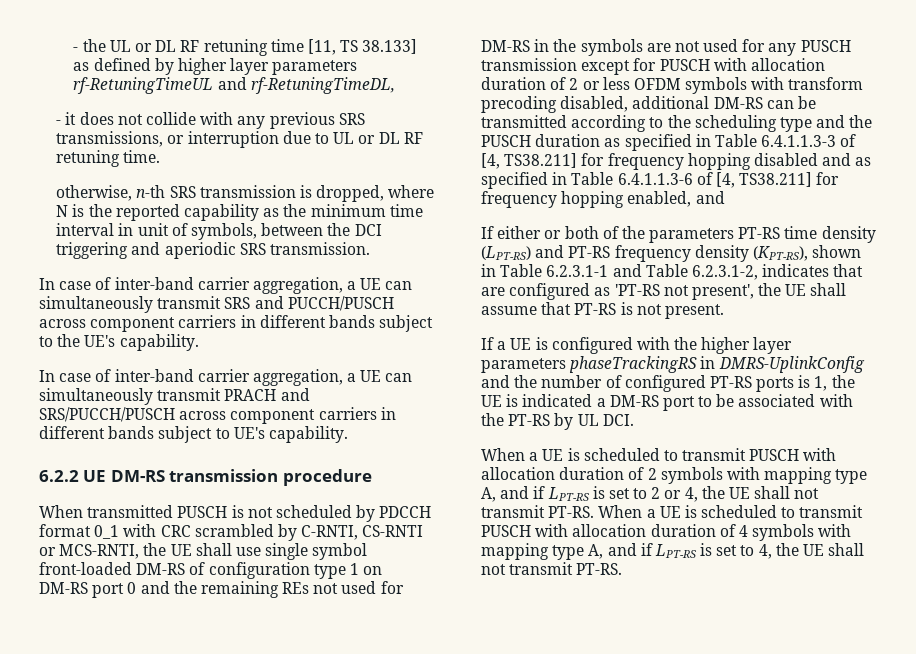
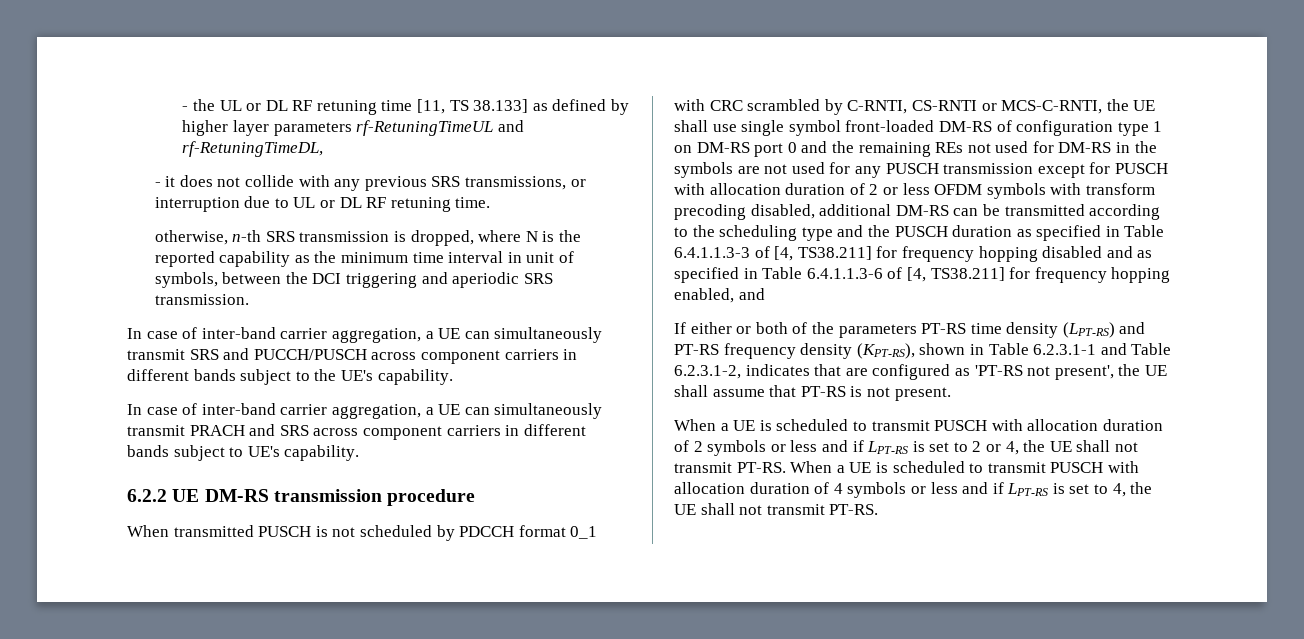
[39,407,175,422] SRS/PUCCH/PUSCH -> [279,425,309,436] SRS
[59,544,140,559] MCS-RNTI, -> [1001,100,1103,114] MCS-C-RNTI,
[481,337,793,354] [481,356,865,373] [481,375,855,392] [481,394,853,411] [481,413,634,430] // If a UE is configured with the higher layer parameters phaseTrackingRS in DMRS-UplinkConfig and the number of configured PT-RS ports is 1, the UE is indicated a DM-RS port to be associated with the PT-RS by UL DCI. -> (951, 394) none
[726,467,868,484] [481,487,496,502] with mapping type A, -> [770,440,818,452] or less
[818,524,852,537] [481,543,604,560] with mapping type A, -> [910,482,958,494] or less

